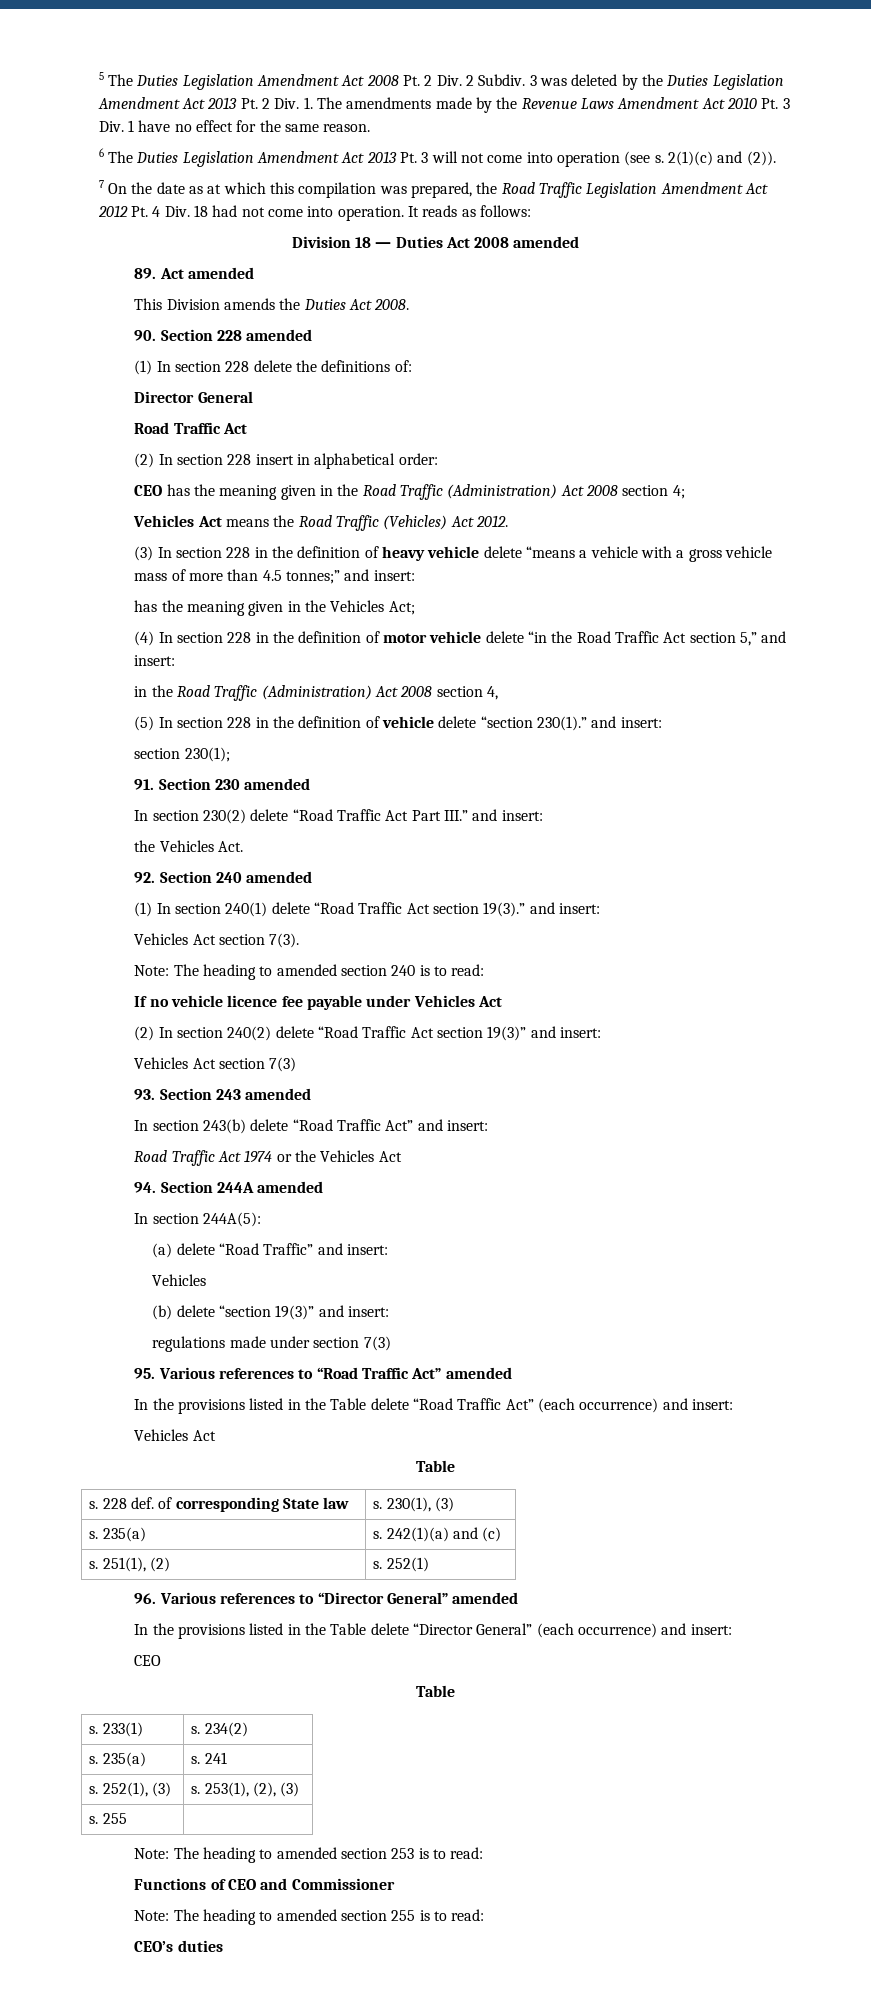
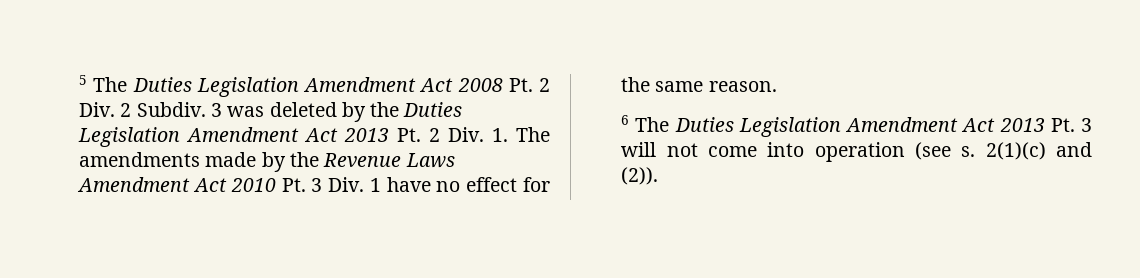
[98,180,768,198] [97,205,531,221] [291,236,580,248] [134,267,255,279] [134,298,410,310] [134,329,313,341] [134,360,412,375] [134,391,253,403] [134,422,248,434] [134,453,438,469] [134,484,685,500] [133,515,509,531] [134,546,772,562] [134,569,415,584] [134,600,415,616] [134,631,787,646] [134,655,176,666] [134,685,499,701] [134,716,662,731] [134,747,230,762] [134,778,311,790] [134,809,543,824] [134,840,244,852] [134,871,313,883] [134,902,600,917] [134,933,300,948] [134,964,485,980] [134,995,503,1010] [134,1026,601,1041] [134,1057,297,1072] [134,1088,312,1100] [134,1119,489,1134] [134,1150,402,1166] [134,1181,324,1193] [134,1212,262,1227] [152,1243,388,1258] [152,1274,207,1286] [152,1305,389,1320] [152,1336,391,1352] [134,1367,512,1379] [134,1398,733,1414] [134,1429,216,1441] [416,1460,455,1472] [89,1497,350,1512] [373,1497,455,1512] [89,1527,146,1542] [373,1527,502,1542] [89,1557,171,1572] [373,1557,429,1572] [134,1592,519,1604] [134,1623,732,1639] [134,1655,162,1666] [416,1685,455,1697] [89,1722,143,1737] [191,1722,248,1737] [89,1752,146,1767] [191,1752,227,1764] [89,1782,172,1797] [191,1782,300,1797] [89,1813,127,1824] [134,1847,484,1863] [134,1878,395,1890] [134,1909,485,1925] [134,1940,223,1952] // 7 On the date as at which this compilation was prepared, the Road Traffic Legislation Amendment Act 2012 Pt. 4 Div. 18 had not come into operation. It reads as follows: // Division 18 — Duties Act 2008 amended // 89. Act amended // This Division amends the Duties Act 2008. // 90. Section 228 amended // (1) In section 228 delete the definitions of: // Director General // Road Traffic Act // (2) In section 228 insert in alphabetical order: // CEO has the meaning given in the Road Traffic (Administration) Act 2008 section 4; // Vehicles Act means the Road Traffic (Vehicles) Act 2012. // (3) In section 228 in the definition of heavy vehicle delete “means a vehicle with a gross vehicle mass of more than 4.5 tonnes;” and insert: // has the meaning given in the Vehicles Act; // (4) In section 228 in the definition of motor vehicle delete “in the Road Traffic Act section 5,” and insert: // in the Road Traffic (Administration) Act 2008 section 4, // (5) In section 228 in the definition of vehicle delete “section 230(1).” and insert: // section 230(1); // 91. Section 230 amended // In section 230(2) delete “Road Traffic Act Part III.” and insert: // the Vehicles Act. // 92. Section 240 amended // (1) In section 240(1) delete “Road Traffic Act section 19(3).” and insert: // Vehicles Act section 7(3). // Note: The heading to amended section 240 is to read: // If no vehicle licence fee payable under Vehicles Act // (2) In section 240(2) delete “Road Traffic Act section 19(3)” and insert: // Vehicles Act section 7(3) // 93. Section 243 amended // In section 243(b) delete “Road Traffic Act” and insert: // Road Traffic Act 1974 or the Vehicles Act // 94. Section 244A amended // In section 244A(5): // (a) delete “Road Traffic” and insert: // Vehicles // (b) delete “section 19(3)” and insert: // regulations made under section 7(3) // 95. Various references to “Road Traffic Act” amended // In the provisions listed in the Table delete “Road Traffic Act” (each occurrence) and insert: // Vehicles Act // Table // s. 228 def. of corresponding State law | s. 230(1), (3) // s. 235(a) | s. 242(1)(a) and (c) // s. 251(1), (2) | s. 252(1) // 96. Various references to “Director General” amended // In the provisions listed in the Table delete “Director General” (each occurrence) and insert: // CEO // Table // s. 233(1) | s. 234(2) // s. 235(a) | s. 241 // s. 252(1), (3) | s. 253(1), (2), (3) // s. 255 | // Note: The heading to amended section 253 is to read: // Functions of CEO and Commissioner // Note: The heading to amended section 255 is to read: // CEO’s duties -> (659, 176) none

